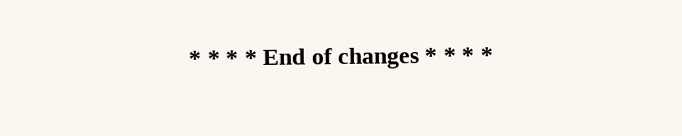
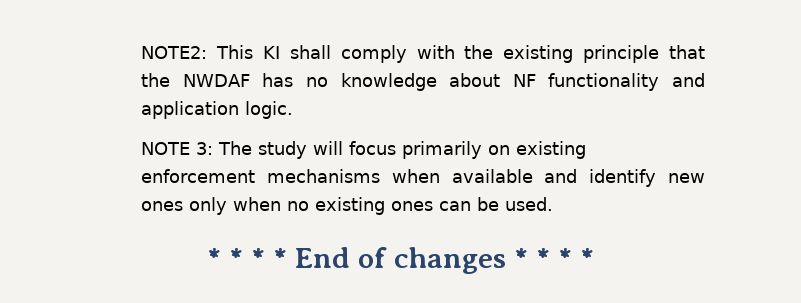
(188, 58) none -> [141,45,705,63] [141,73,706,91] [141,101,294,119] [141,141,587,159] [141,169,705,187] [141,197,554,215] NOTE2: This KI shall comply with the existing principle that the NWDAF has no knowledge about NF functionality and application logic. // NOTE 3: The study will focus primarily on existing enforcement mechanisms when available and identify new ones only when no existing ones can be used. //

